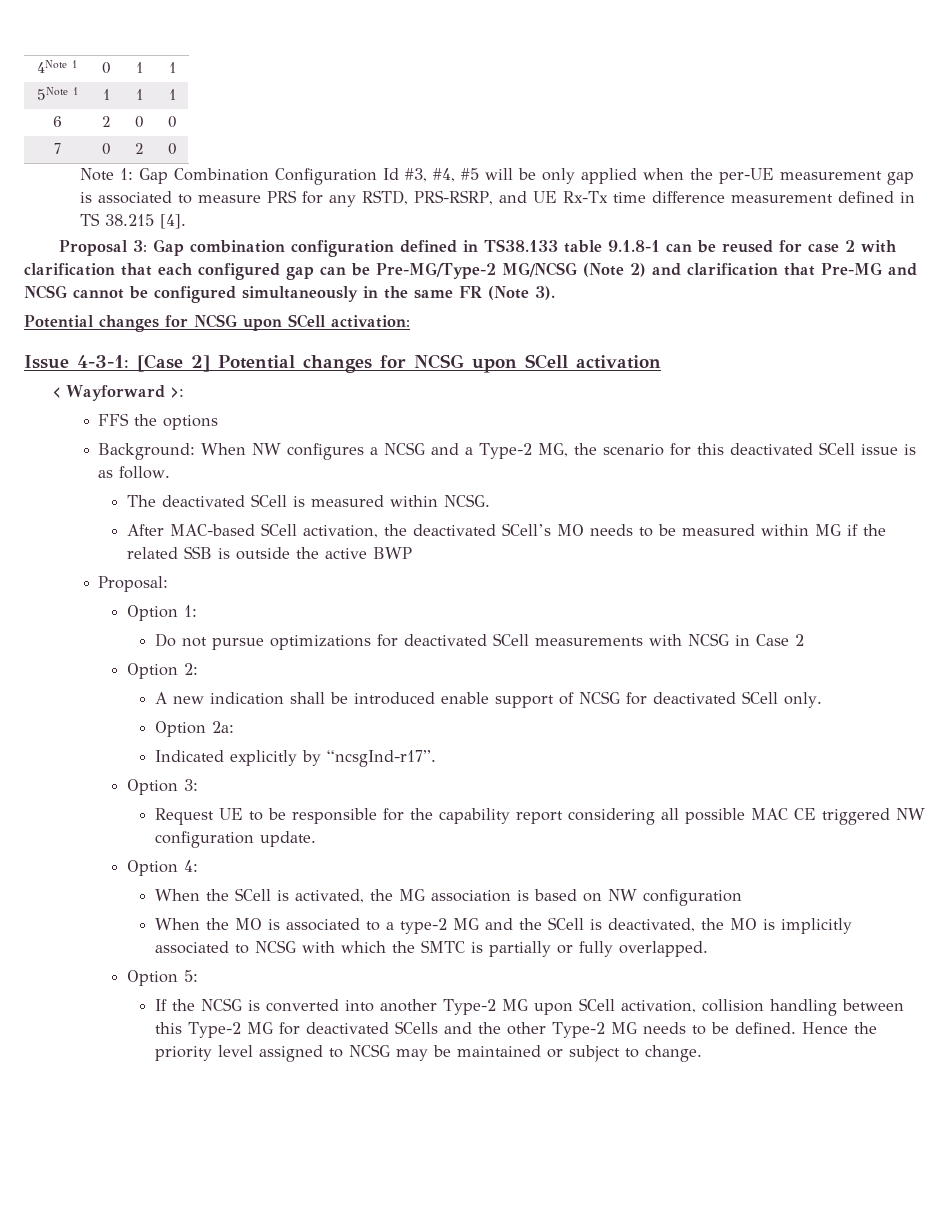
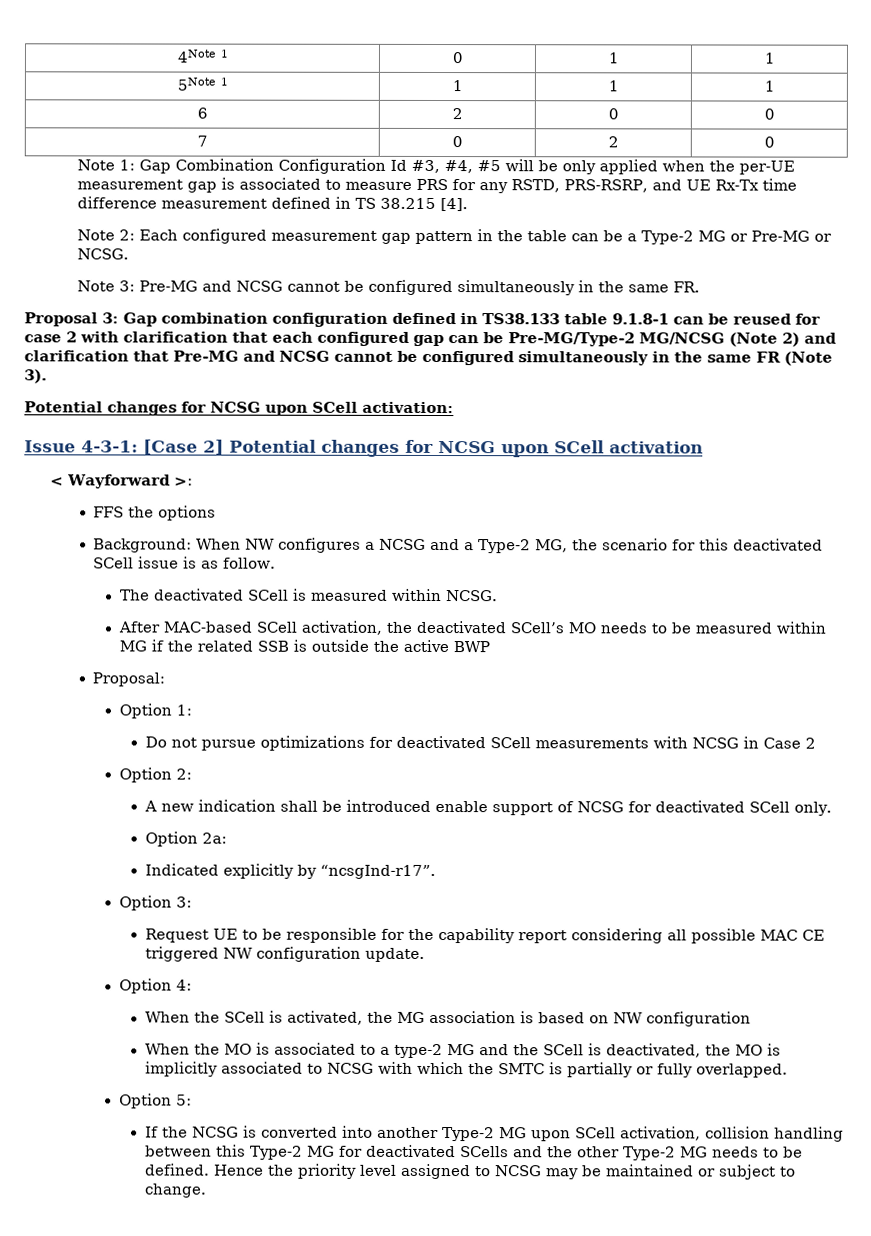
(187, 221) none -> [76,228,832,245] [76,248,129,260] [76,279,700,296] // Note 2: Each configured measurement gap pattern in the table can be a Type-2 MG or Pre-MG or NCSG. // Note 3: Pre-MG and NCSG cannot be configured simultaneously in the same FR.

